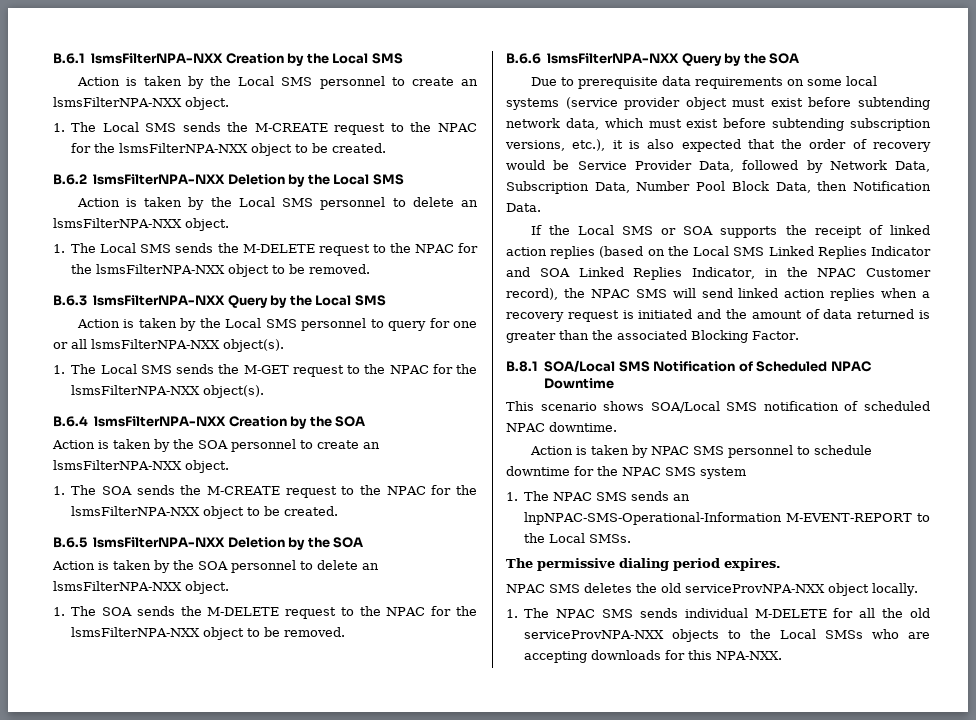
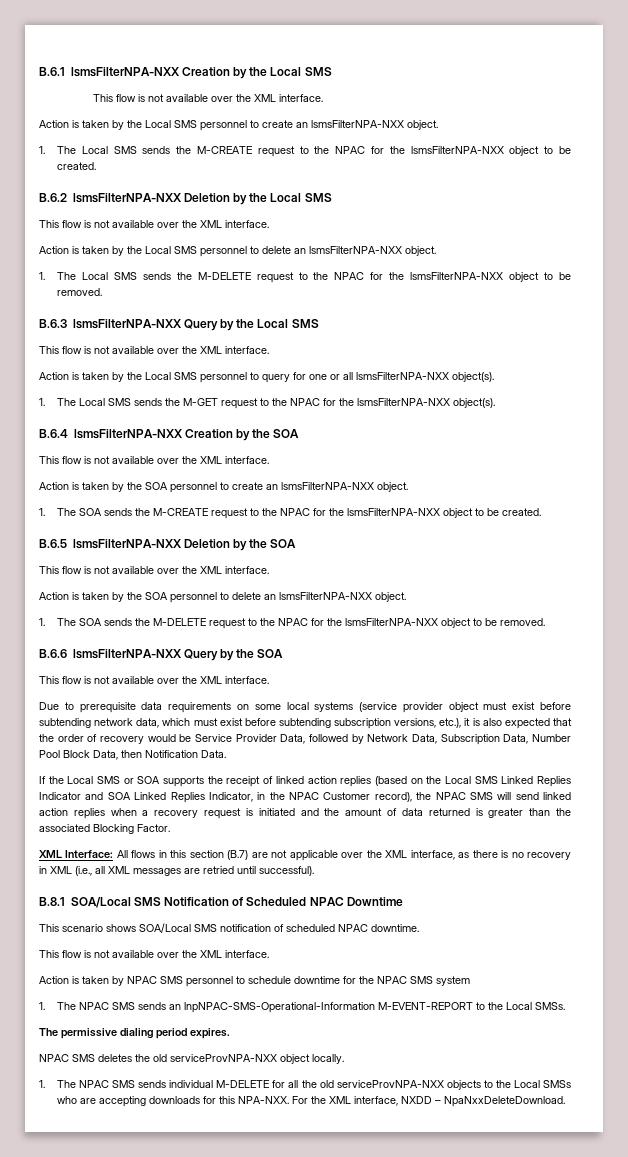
(403, 58) none -> [93,94,324,102] // This flow is not available over the XML interface.
(404, 179) none -> [39,220,269,228] // This flow is not available over the XML interface.
(386, 300) none -> [39,346,269,354] // This flow is not available over the XML interface.
(366, 421) none -> [39,456,269,464] // This flow is not available over the XML interface.
(364, 542) none -> [39,566,269,574] // This flow is not available over the XML interface.
(800, 58) none -> [39,676,269,684] // This flow is not available over the XML interface.
(799, 335) none -> [39,850,571,861] [39,866,314,876] // XML Interface: All flows in this section (B.7) are not applicable over the XML interface, as there is no recovery in XML (i.e., all XML messages are retried until successful).
(617, 427) none -> [39,950,269,958] // This flow is not available over the XML interface.
(783, 655) none -> [292,1096,566,1107] For the XML interface, NXDD – NpaNxxDeleteDownload.

